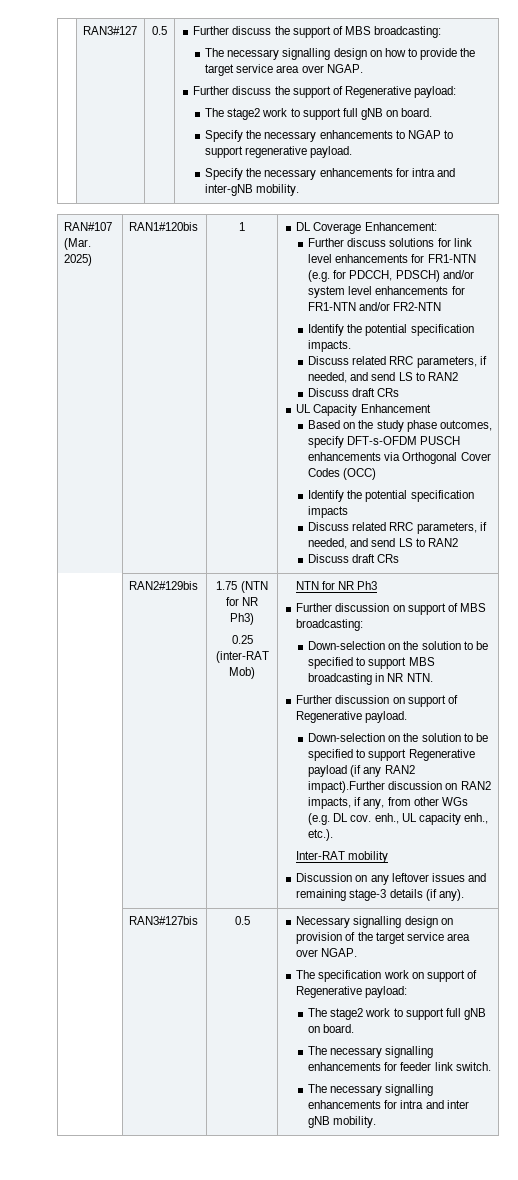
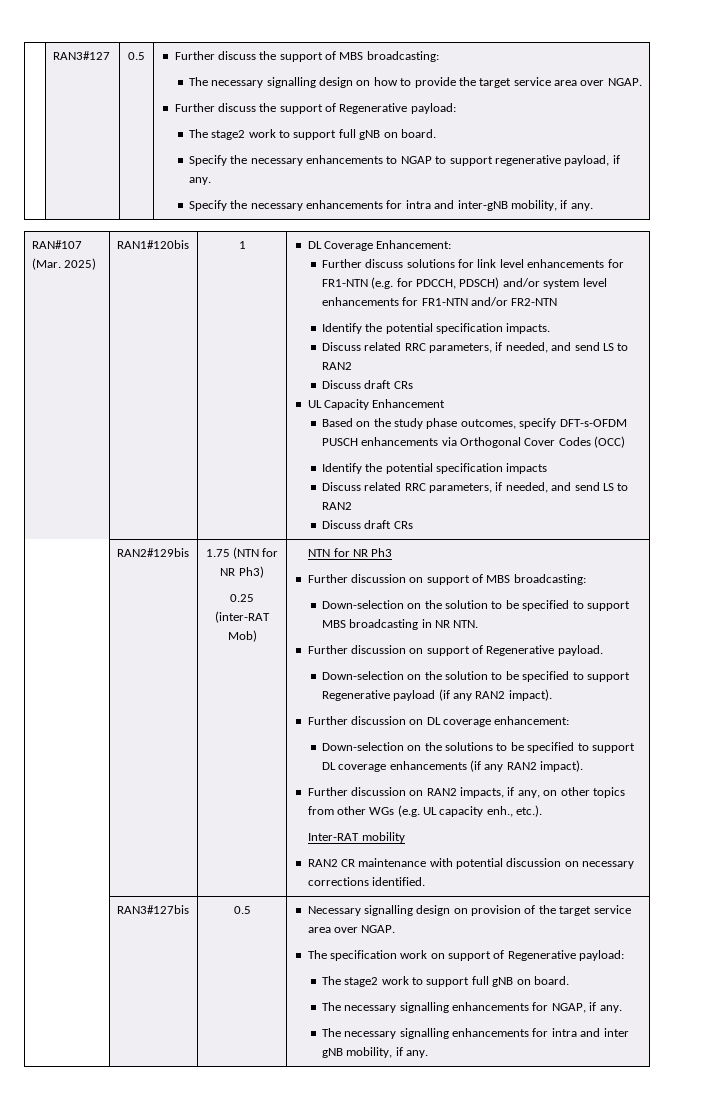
[310,146,353,158] payload. -> [564,155,620,166] [188,177,211,185] payload, if any.
[256,184,300,196] mobility. -> [510,200,593,211] mobility, if any.
[308,781,386,793] impact).Further -> [508,689,552,701] [307,716,570,727] [321,742,635,753] [321,760,584,772] [307,787,348,796] impact). // Further discussion on DL coverage enhancement: // Down-selection on the solutions to be specified to support DL coverage enhancements (if any RAN2 impact). // Further
(385, 804) none -> [543,787,625,798] on other topics
[333,813,399,824] DL cov. enh., -> (420, 811) none
[296,873,486,885] [296,889,464,901] Discussion on any leftover issues and remaining stage-3 details (if any). -> [307,858,635,869] [307,877,425,886] RAN2 CR maintenance with potential discussion on necessary corrections identified.
[400,1062,491,1071] feeder link switch. -> [551,1002,622,1013] NGAP, if any.
[333,1116,377,1128] mobility. -> [346,1047,429,1058] mobility, if any.

